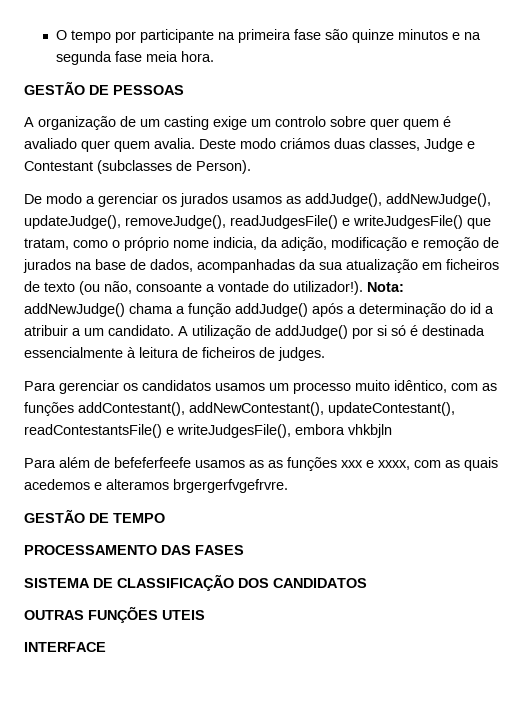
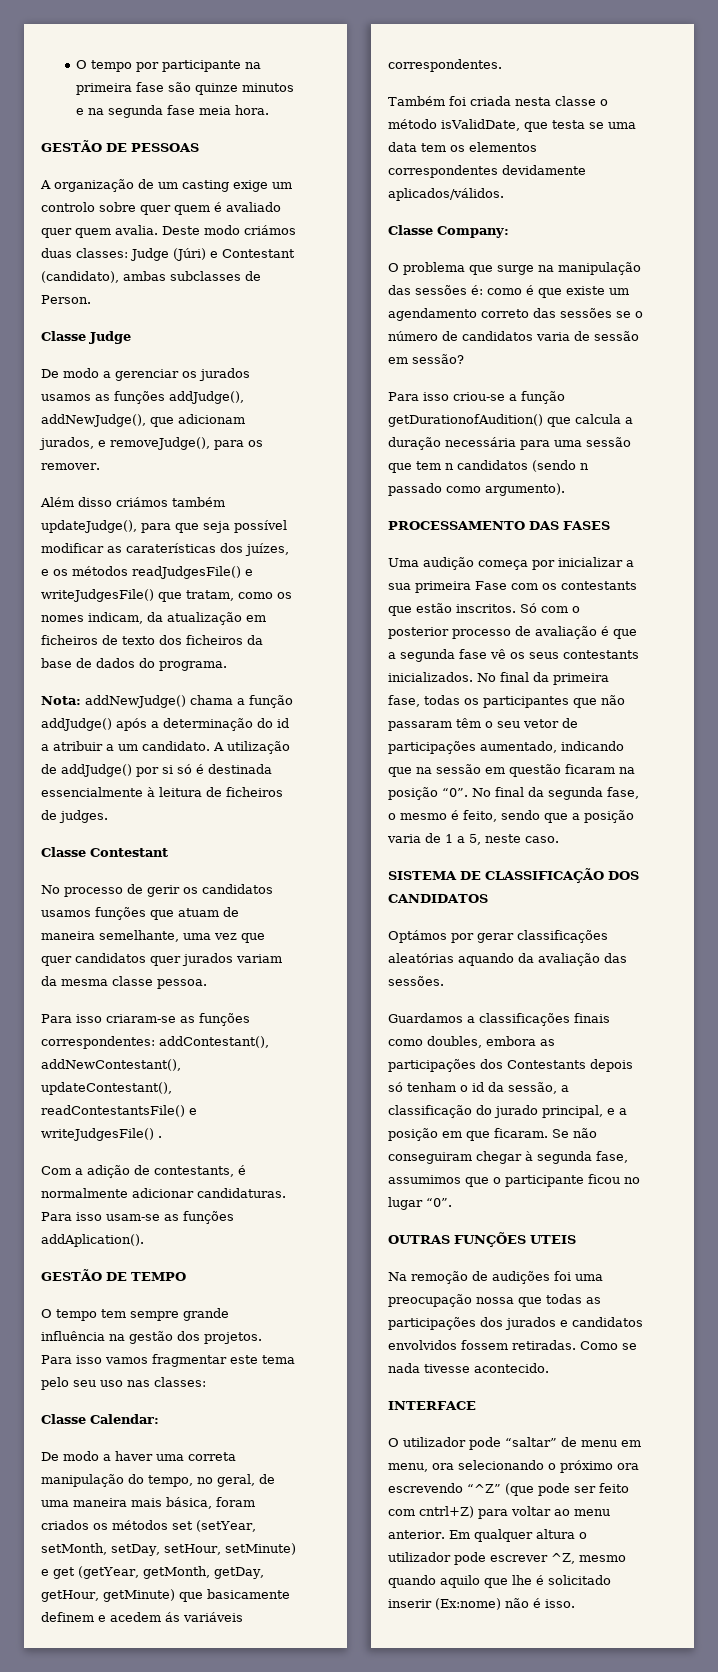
[369,138,475,152] [24,160,251,174] classes, Judge e Contestant (subclasses de Person). -> [76,248,295,261] [41,271,261,283] [41,295,91,304] [41,331,131,344] classes: Judge (Júri) e Contestant (candidato), ambas subclasses de Person. // Classe Judge
(301, 200) none -> [114,391,165,404] funções
[24,215,226,229] updateJudge(), removeJudge(), -> [150,414,245,427] [39,437,263,450] [41,463,100,470] [40,497,225,507] [41,520,287,533] [41,543,289,556] [41,566,128,576] que adicionam jurados, e removeJudge(), para os remover. // Além disso criámos também updateJudge(), para que seja possível modificar as caraterísticas dos juízes, e os métodos
[112,237,499,251] [23,259,343,273] o próprio nome indicia, da adição, modificação e remoção de jurados na base de dados, acompanhadas da sua -> [277,592,292,599] [41,612,163,624] os nomes indicam, da
[79,281,363,295] (ou não, consoante a vontade do utilizador!). -> [159,635,263,645] [41,658,227,671] dos ficheiros da base de dados do programa. //
[24,380,497,394] [24,402,74,416] Para gerenciar os candidatos usamos um processo muito idêntico, com as funções -> [41,847,168,857] [41,884,273,897] [41,907,239,920] [41,930,265,943] [41,953,282,966] [41,976,207,989] [41,1013,250,1026] [41,1036,155,1049] Classe Contestant // No processo de gerir os candidatos usamos funções que atuam de maneira semelhante, uma vez que quer candidatos quer jurados variam da mesma classe pessoa. // Para isso criaram-se as funções correspondentes:
[177,424,392,438] [24,457,498,471] [24,479,288,493] [24,509,165,523] [24,545,244,555] writeJudgesFile(), embora vhkbjln // Para além de befeferfeefe usamos as as funções xxx e xxxx, com as quais acedemos e alteramos brgergerfvgefrvre. // GESTÃO DE TEMPO // PROCESSAMENTO DAS FASES -> [41,1128,162,1141] [41,1165,246,1178] [41,1188,286,1198] [41,1211,234,1224] [41,1234,144,1247] [41,1269,186,1281] [41,1308,229,1321] [41,1331,262,1344] [41,1354,295,1367] [41,1377,206,1390] [41,1414,159,1424] [41,1451,236,1461] [41,1474,275,1487] [41,1497,255,1509] [41,1520,256,1532] [41,1543,296,1556] [41,1566,264,1579] [41,1589,290,1602] [41,1612,243,1622] [388,59,502,72] [388,96,608,106] [388,119,636,132] [388,142,537,152] [388,165,586,178] [388,188,504,201] [388,225,509,238] [388,262,641,275] [388,285,629,298] [388,308,643,321] [388,331,639,341] [388,354,464,364] [388,391,565,404] [388,414,633,427] [388,437,631,450] [388,460,589,473] [388,483,565,496] [388,521,610,530] [388,557,634,570] [388,581,637,593] [388,603,580,616] [388,626,637,639] [388,649,639,662] [388,672,609,685] [388,695,625,708] [388,718,578,731] [388,741,624,754] [388,764,635,777] [388,787,639,800] [388,810,634,823] [387,833,559,845] writeJudgesFile() . // Com a adição de contestants, é normalmente adicionar candidaturas. Para isso usam-se as funções addAplication(). // GESTÃO DE TEMPO // O tempo tem sempre grande influência na gestão dos projetos. Para isso vamos fragmentar este tema pelo seu uso nas classes: // Classe Calendar: // De modo a haver uma correta manipulação do tempo, no geral, de uma maneira mais básica, foram criados os métodos set (setYear, setMonth, setDay, setHour, setMinute) e get (getYear, getMonth, getDay, getHour, getMinute) que basicamente definem e acedem ás variáveis correspondentes. // Também foi criada nesta classe o método isValidDate, que testa se uma data tem os elementos correspondentes devidamente aplicados/válidos. // Classe Company: // O problema que surge na manipulação das sessões é: como é que existe um agendamento correto das sessões se o número de candidatos varia de sessão em sessão? // Para isso criou-se a função getDurationofAudition() que calcula a duração necessária para uma sessão que tem n candidatos (sendo n passado como argumento). // PROCESSAMENTO DAS FASES // Uma audição começa por inicializar a sua primeira Fase com os contestants que estão inscritos. Só com o posterior processo de avaliação é que a segunda fase vê os seus contestants inicializados. No final da primeira fase, todas os participantes que não passaram têm o seu vetor de participações aumentado, indicando que na sessão em questão ficaram na posição “0”. No final da segunda fase, o mesmo é feito, sendo que a posição varia de 1 a 5, neste caso.
[24,606,205,623] [24,642,106,652] OUTRAS FUNÇÕES UTEIS // INTERFACE -> [388,930,608,943] [388,953,627,966] [388,976,444,986] [388,1013,610,1026] [388,1036,555,1048] [388,1059,633,1072] [388,1082,569,1094] [388,1105,627,1118] [388,1128,597,1141] [388,1151,628,1164] [388,1174,640,1187] [388,1197,452,1210] [388,1232,576,1247] [388,1271,603,1284] [388,1294,601,1307] [388,1317,643,1330] [388,1340,637,1350] [388,1363,549,1373] [388,1401,476,1410] [388,1437,641,1450] [388,1460,639,1473] [388,1483,629,1496] [388,1506,610,1519] [388,1529,587,1542] [388,1552,626,1565] [388,1575,611,1588] [388,1598,575,1610] Optámos por gerar classificações aleatórias aquando da avaliação das sessões. // Guardamos a classificações finais como doubles, embora as participações dos Contestants depois só tenham o id da sessão, a classificação do jurado principal, e a posição em que ficaram. Se não conseguiram chegar à segunda fase, assumimos que o participante ficou no lugar “0”. // OUTRAS FUNÇÕES UTEIS // Na remoção de audições foi uma preocupação nossa que todas as participações dos jurados e candidatos envolvidos fossem retiradas. Como se nada tivesse acontecido. // INTERFACE // O utilizador pode “saltar” de menu em menu, ora selecionando o próximo ora escrevendo “^Z” (que pode ser feito com cntrl+Z) para voltar ao menu anterior. Em qualquer altura o utilizador pode escrever ^Z, mesmo quando aquilo que lhe é solicitado inserir (Ex:nome) não é isso.

